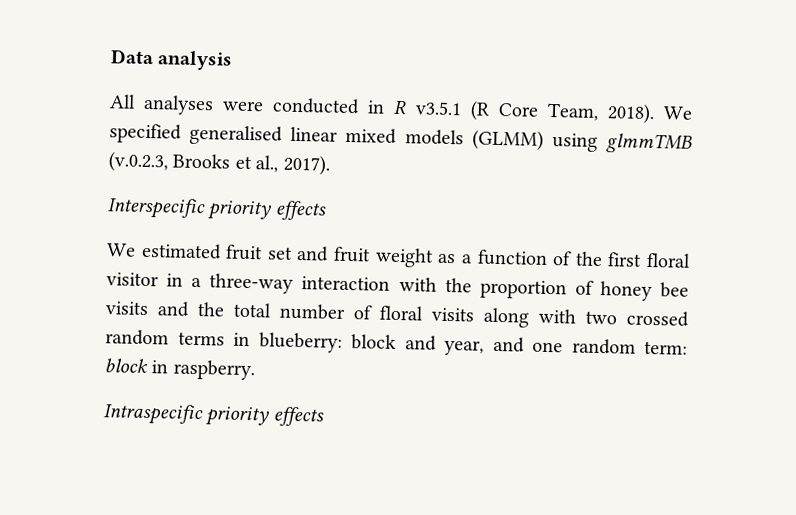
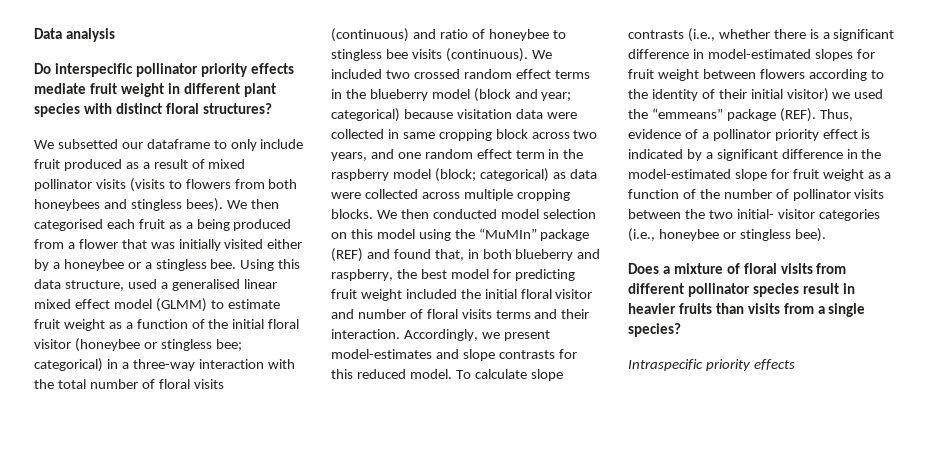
[109,94,694,125] [109,123,694,154] [108,151,331,176] [107,197,327,221] [106,242,691,268] [106,272,159,287] All analyses were conducted in R v3.5.1 (R Core Team, 2018). We specified generalised linear mixed models (GLMM) using glmmTMB (v.0.2.3, Brooks et al., 2017). // Interspecific priority effects // We estimated fruit set and fruit weight as a function of the first floral visitor -> [34,63,294,77] [34,83,276,97] [34,103,272,117] [34,139,304,151] [34,159,246,171] [34,178,298,192] [34,198,279,212] [34,219,292,231] [34,239,303,251] [34,259,301,271] [34,279,277,291] [34,298,280,312] [34,319,300,331] [34,338,242,352] [34,358,103,372] Do interspecific pollinator priority effects mediate fruit weight in different plant species with distinct floral structures? // We subsetted our dataframe to only include fruit produced as a result of mixed pollinator visits (visits to flowers from both honeybees and stingless bees). We then categorised each fruit as a being produced from a flower that was initially visited either by a honeybee or a stingless bee. Using this data structure, used a generalised linear mixed effect model (GLMM) to estimate fruit weight as a function of the initial floral visitor (honeybee or stingless bee; categorical)
[479,279,690,302] [105,301,225,317] proportion of honey bee visits and the -> (54, 384) none
[483,307,576,328] along with -> [331,28,566,42] [331,48,552,62] [331,69,382,79] (continuous) and ratio of honeybee to stingless bee visits (continuous). We included
(169, 337) none -> [515,69,551,79] effect
[258,332,688,356] [104,358,255,381] blueberry: block and year, and one random term: block in raspberry. -> [345,88,572,102] [331,108,577,122] [331,129,598,141] [331,149,584,161] [331,168,597,182] [331,189,570,201] [331,209,596,219] [331,228,590,241] [331,248,601,262] [331,269,575,281] [331,289,593,301] [331,309,590,319] [331,329,550,341] [331,349,577,361] [331,369,563,381] [628,28,895,42] [628,49,875,61] [628,69,884,81] [628,88,884,102] [628,108,853,122] [628,129,871,141] [628,149,882,161] [628,169,892,181] [628,189,885,201] [628,209,880,221] [628,228,826,242] [628,263,847,274] [628,283,855,297] [628,303,866,317] [628,323,681,337] the blueberry model (block and year; categorical) because visitation data were collected in same cropping block across two years, and one random effect term in the raspberry model (block; categorical) as data were collected across multiple cropping blocks. We then conducted model selection on this model using the “MuMIn” package (REF) and found that, in both blueberry and raspberry, the best model for predicting fruit weight included the initial floral visitor and number of floral visits terms and their interaction. Accordingly, we present model-estimates and slope contrasts for this reduced model. To calculate slope contrasts (i.e., whether there is a significant difference in model-estimated slopes for fruit weight between flowers according to the identity of their initial visitor) we used the “emmeans” package (REF). Thus, evidence of a pollinator priority effect is indicated by a significant difference in the model-estimated slope for fruit weight as a function of the number of pollinator visits between the two initial- visitor categories (i.e., honeybee or stingless bee). // Does a mixture of floral visits from different pollinator species result in heavier fruits than visits from a single species?

